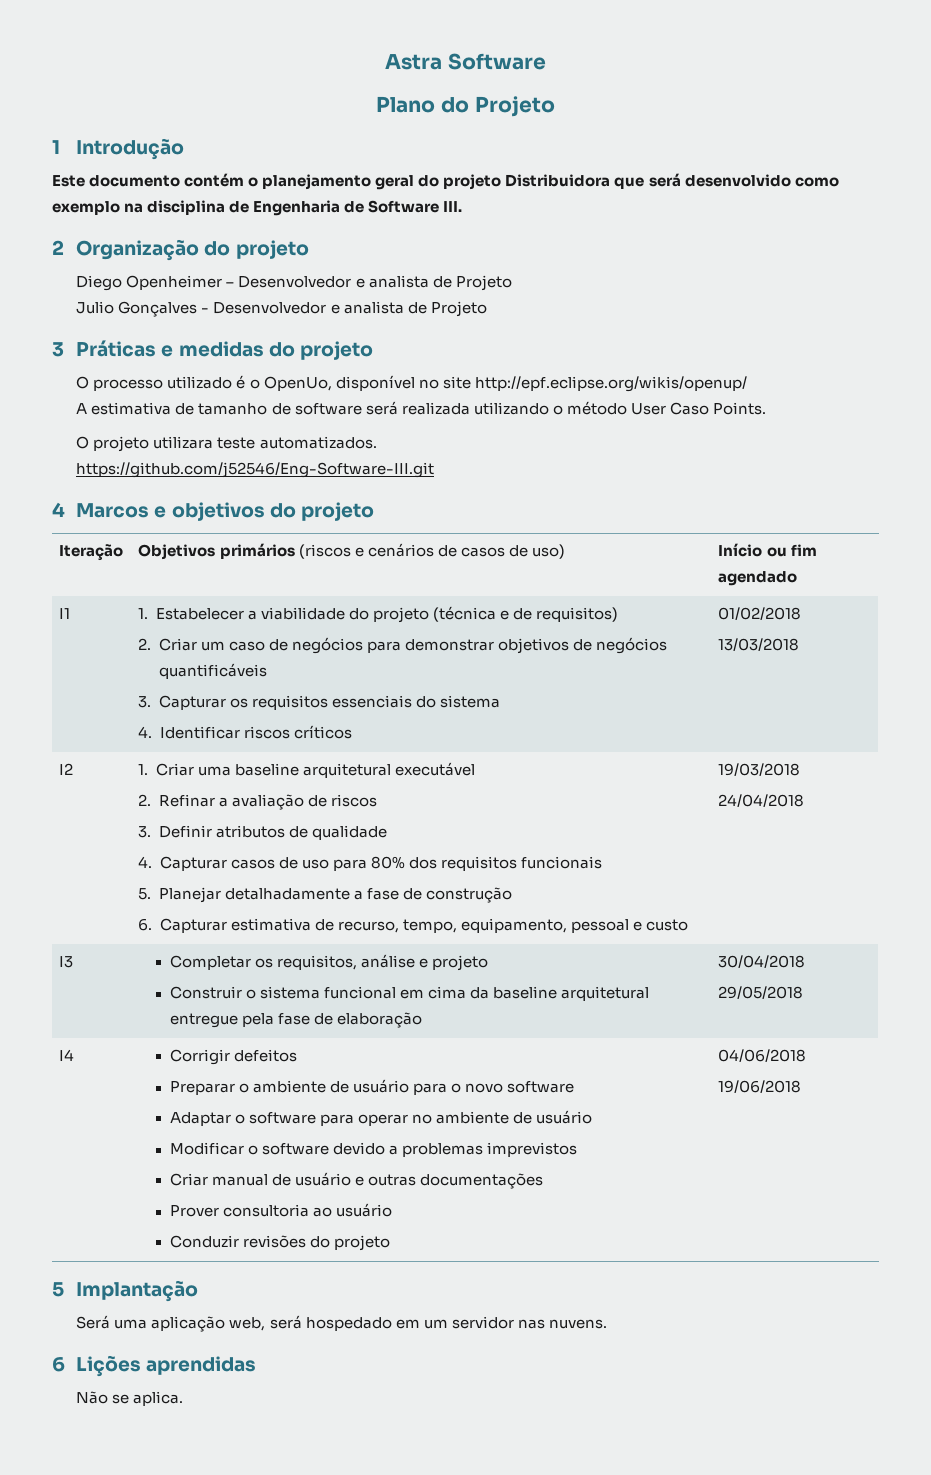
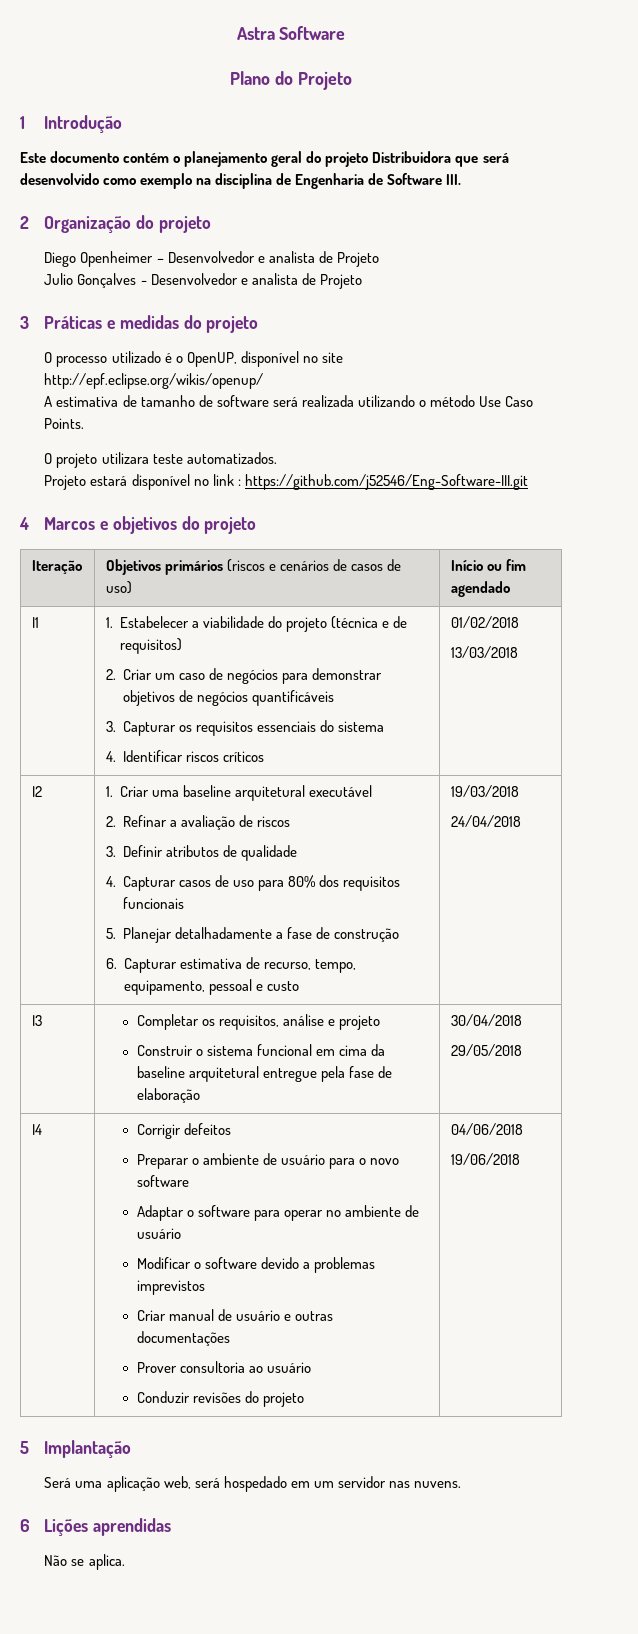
[263,376,332,391] OpenUo, -> [186,352,237,367] OpenUP,
[630,403,666,415] User -> [478,396,501,407] Use
(377, 442) none -> [44,474,241,490] Projeto estará disponível no link :

